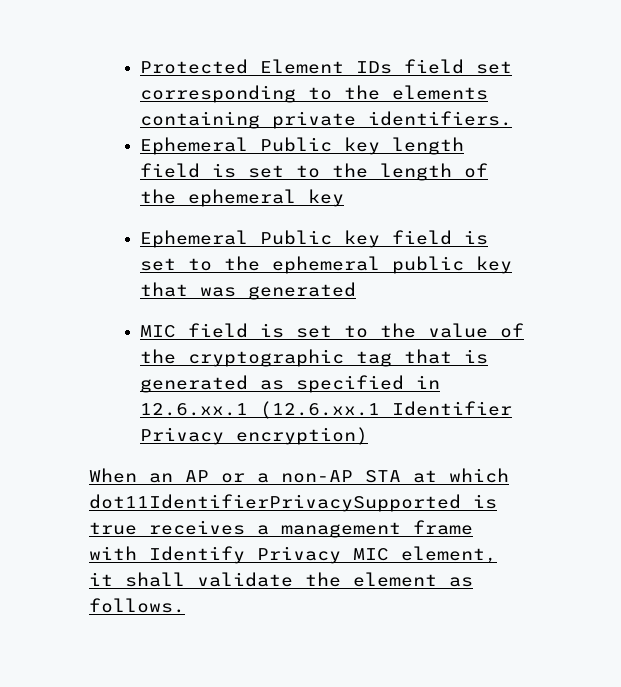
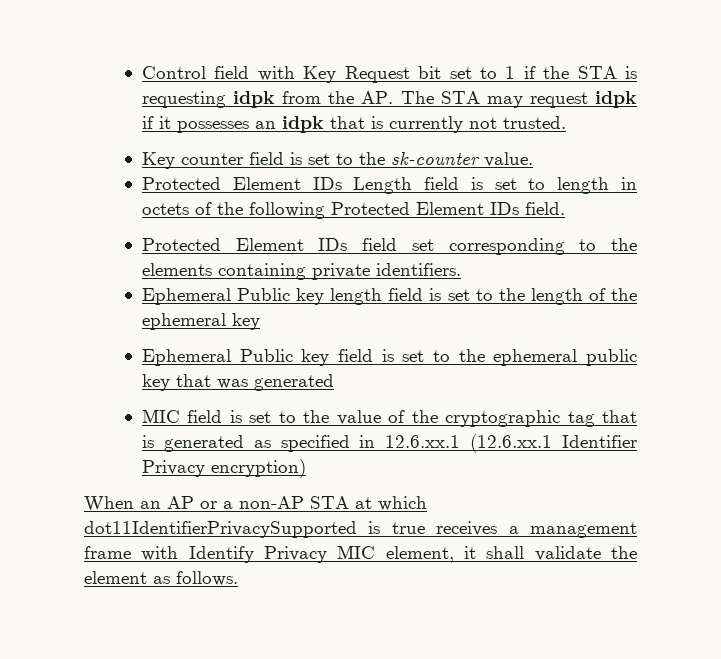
(139, 66) none -> [142,66,637,83] [142,91,637,108] [142,116,567,133] [142,152,534,169] [142,177,638,194] [142,202,566,219] Control field with Key Request bit set to 1 if the STA is requesting idpk from the AP. The STA may request idpk if it possesses an idpk that is currently not trusted. // Key counter field is set to the sk-counter value. // Protected Element IDs Length field is set to length in octets of the following Protected Element IDs field. //

